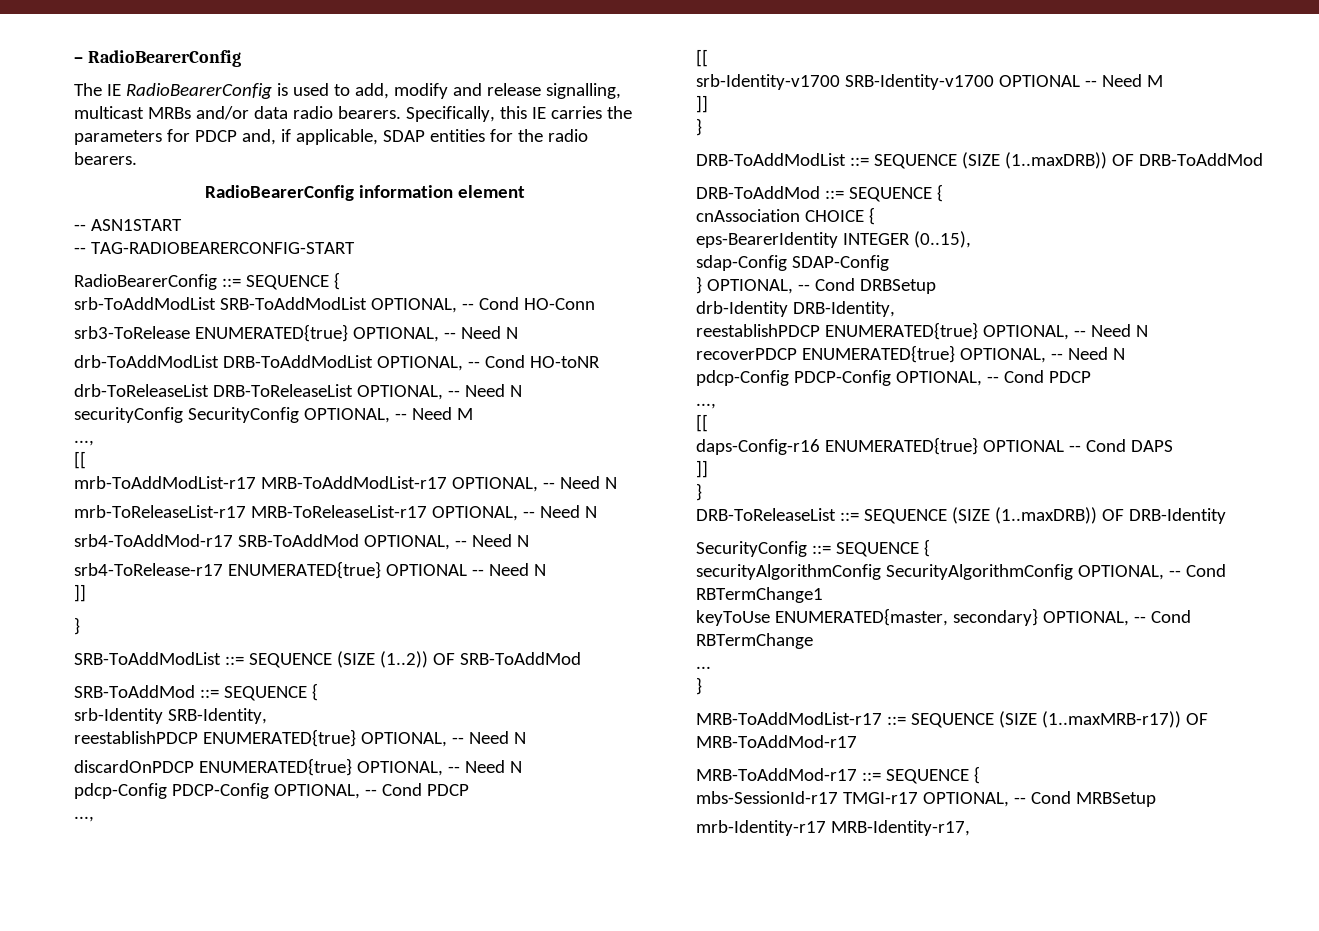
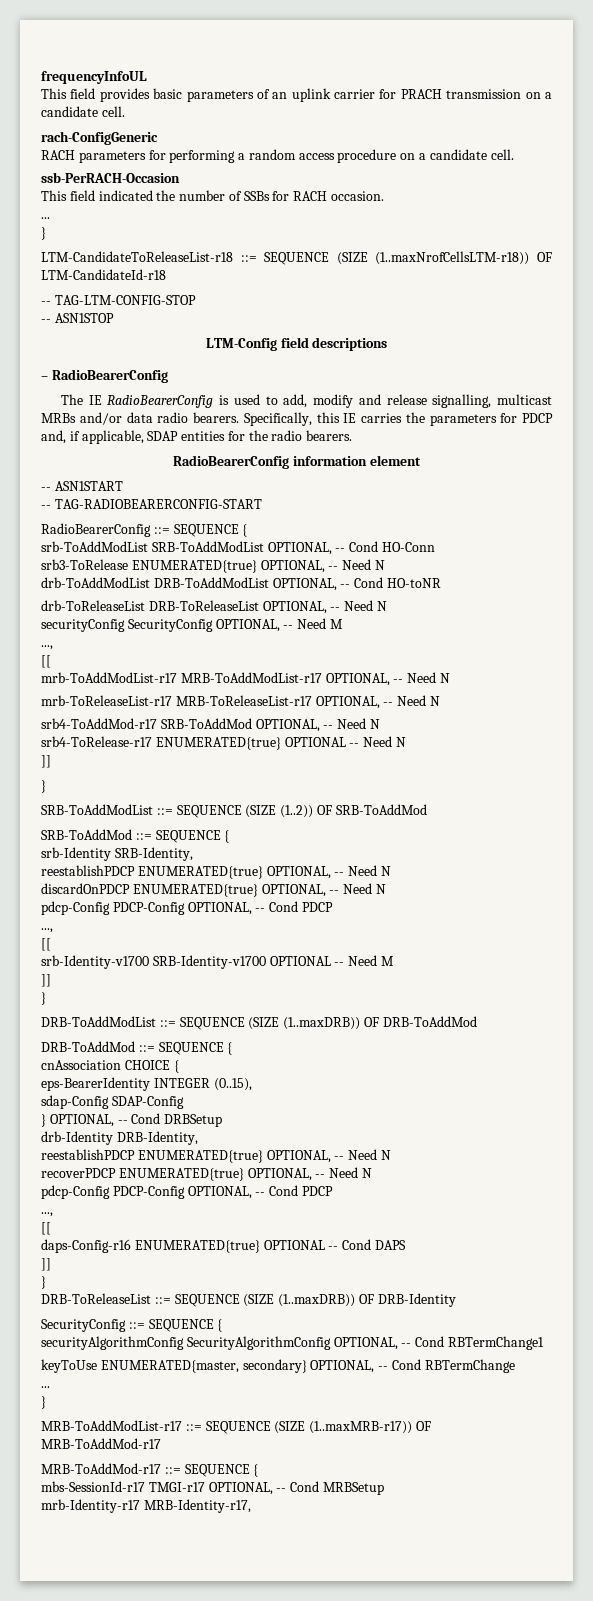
(74, 60) none -> [41,71,147,84] [41,88,552,102] [41,106,125,117] [41,131,158,145] [41,149,514,163] [41,172,180,183] [41,190,385,201] [41,217,50,219] [41,227,46,240] [41,251,552,265] [41,269,166,280] [41,295,196,305] [41,313,114,323] [205,337,388,351] frequencyInfoUL // This field provides basic parameters of an uplink carrier for PRACH transmission on a candidate cell. // rach-ConfigGeneric // RACH parameters for performing a random access procedure on a candidate cell. // ssb-PerRACH-Occasion // This field indicated the number of SSBs for RACH occasion. // ... // } // LTM-CandidateToReleaseList-r18 ::= SEQUENCE (SIZE (1..maxNrofCellsLTM-r18)) OF LTM-CandidateId-r18 // -- TAG-LTM-CONFIG-STOP // -- ASN1STOP // LTM-Config field descriptions //

